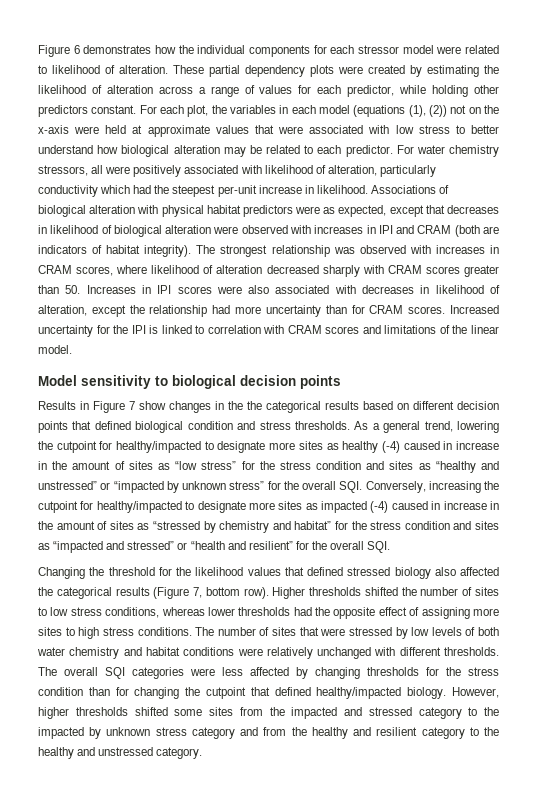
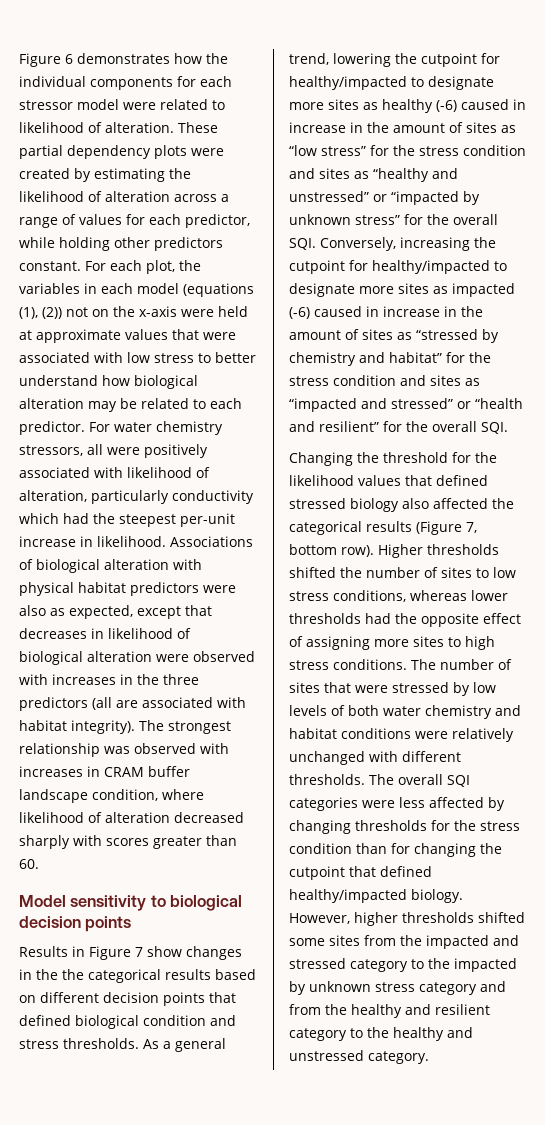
(321, 210) none -> [19,605,46,616] also
[378,225,499,237] [38,245,103,254] IPI and CRAM (both are indicators of -> [137,674,199,685] [19,697,246,711] the three predictors (all are associated with
[76,266,114,276] scores, -> [148,766,190,777] [19,789,158,803] buffer landscape condition,
[387,265,422,274] CRAM -> (102, 840) none
[65,285,501,294] [38,305,499,317] [38,325,499,337] [38,345,72,354] 50. Increases in IPI scores were also associated with decreases in likelihood of alteration, except the relationship had more uncertainty than for CRAM scores. Increased uncertainty for the IPI is linked to correlation with CRAM scores and limitations of the linear model. -> [19,859,39,869] 60.
[381,441,400,453] (-4) -> [436,100,457,112] (-6)
[370,501,389,513] (-4) -> [289,307,310,319] (-6)

